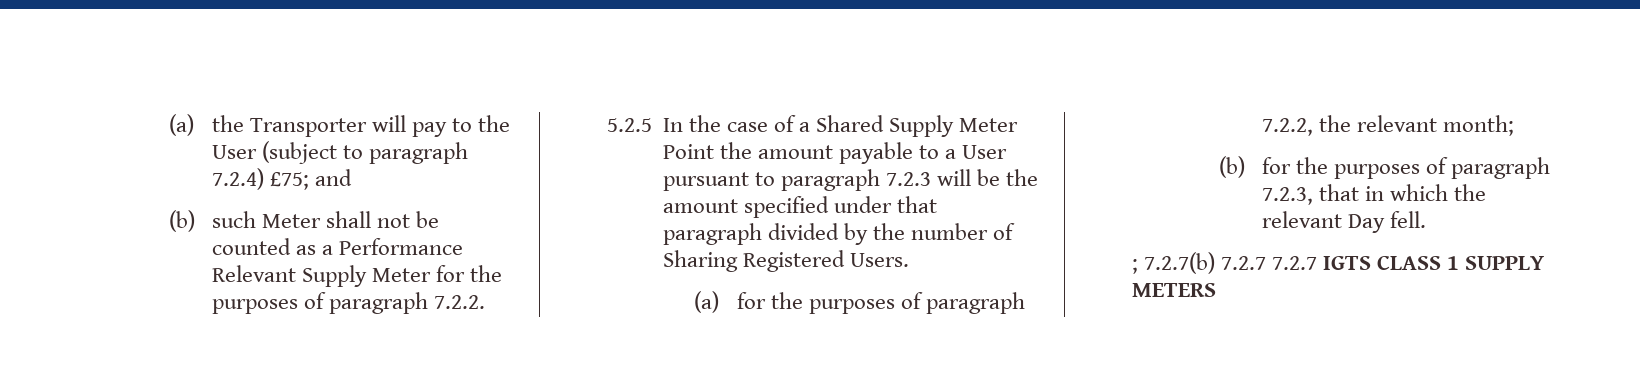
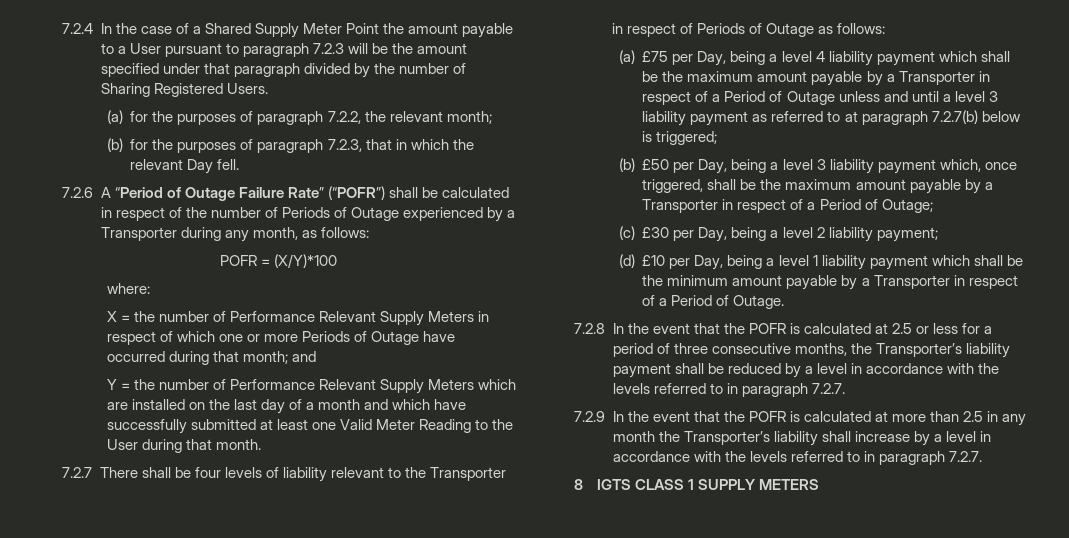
[168,114,511,137] [212,141,469,164] [212,168,353,190] [168,210,440,232] [212,238,464,255] [212,265,503,287] [212,292,486,314] [606,118,652,132] (a) the Transporter will pay to the User (subject to paragraph 7.2.4) £75; and // (b) such Meter shall not be counted as a Performance Relevant Supply Meter for the purposes of paragraph 7.2.2. // 5.2.5 -> [62,23,94,34] 7.2.4
[1131,252,1317,274] ; 7.2.7(b) 7.2.7 7.2.7 -> [62,186,510,201] [100,207,516,222] [100,227,370,242] [219,254,338,268] [106,283,150,294] [106,311,490,326] [106,331,456,345] [106,351,316,365] [106,379,517,394] [106,399,467,414] [106,419,514,434] [106,439,261,453] [62,467,507,482] [611,23,886,37] [618,50,1010,66] [642,71,990,86] [642,91,998,105] [642,110,1021,126] [642,131,718,145] [618,158,1017,174] [642,179,993,194] [642,199,933,213] [618,226,938,242] [618,254,1023,270] [642,275,1018,290] [642,295,785,309] [574,323,993,334] [612,343,1011,358] [612,363,1000,378] [612,383,846,397] [574,411,1027,426] [612,431,992,446] [612,451,983,465] [574,479,584,490] 7.2.6 A “Period of Outage Failure Rate” (“POFR”) shall be calculated in respect of the number of Periods of Outage experienced by a Transporter during any month, as follows: // POFR = (X/Y)*100 // where: // X = the number of Performance Relevant Supply Meters in respect of which one or more Periods of Outage have occurred during that month; and // Y = the number of Performance Relevant Supply Meters which are installed on the last day of a month and which have successfully submitted at least one Valid Meter Reading to the User during that month. // 7.2.7 There shall be four levels of liability relevant to the Transporter in respect of Periods of Outage as follows: // (a) £75 per Day, being a level 4 liability payment which shall be the maximum amount payable by a Transporter in respect of a Period of Outage unless and until a level 3 liability payment as referred to at paragraph 7.2.7(b) below is triggered; // (b) £50 per Day, being a level 3 liability payment which, once triggered, shall be the maximum amount payable by a Transporter in respect of a Period of Outage; // (c) £30 per Day, being a level 2 liability payment; // (d) £10 per Day, being a level 1 liability payment which shall be the minimum amount payable by a Transporter in respect of a Period of Outage. // 7.2.8 In the event that the POFR is calculated at 2.5 or less for a period of three consecutive months, the Transporter’s liability payment shall be reduced by a level in accordance with the levels referred to in paragraph 7.2.7. // 7.2.9 In the event that the POFR is calculated at more than 2.5 in any month the Transporter’s liability shall increase by a level in accordance with the levels referred to in paragraph 7.2.7. // 8

